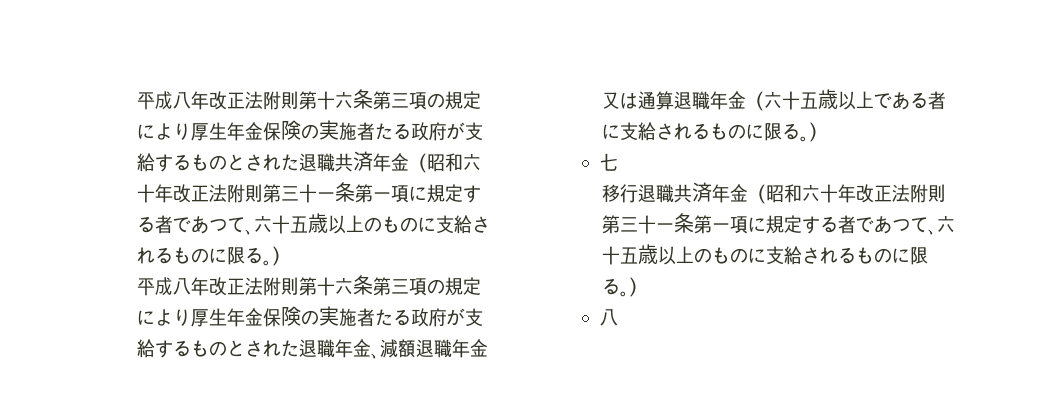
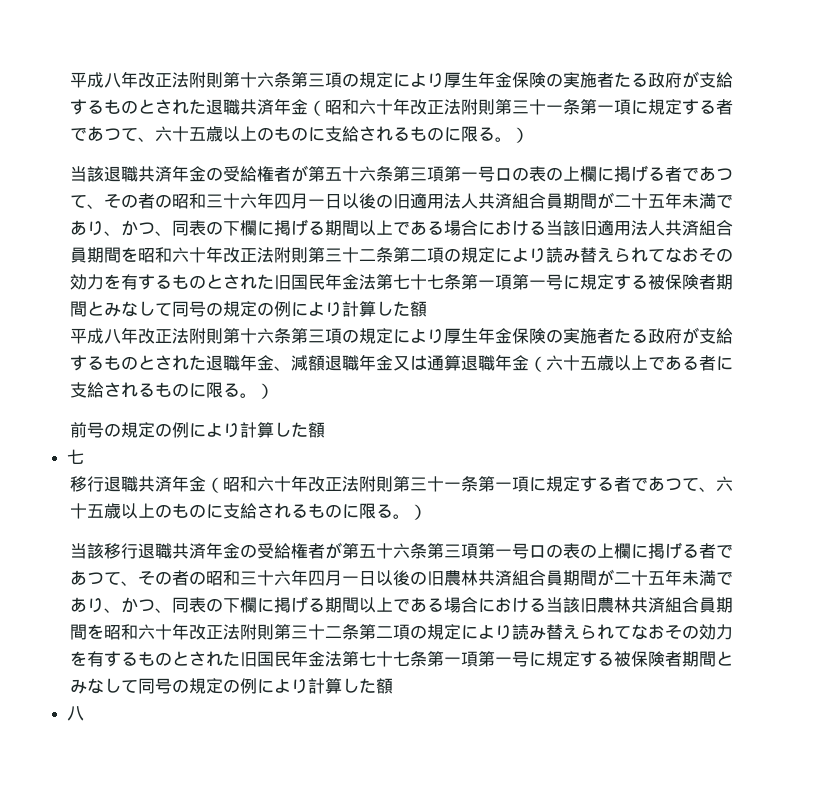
(291, 256) none -> [70,165,734,182] [70,192,734,209] [70,219,734,236] [70,246,734,263] [70,273,734,290] [70,301,428,317] // 当該退職共済年金の受給権者が第五十六条第三項第一号ロの表の上欄に掲げる者であつて、その者の昭和三十六年四月一日以後の旧適用法人共済組合員期間が二十五年未満であり、かつ、同表の下欄に掲げる期間以上である場合における当該旧適用法人共済組合員期間を昭和六十年改正法附則第三十二条第二項の規定により読み替えられてなおその効力を有するものとされた旧国民年金法第七十七条第一項第一号に規定する被保険者期間とみなして同号の規定の例により計算した額
(828, 132) none -> [70,422,326,438] // 前号の規定の例により計算した額
(648, 287) none -> [70,542,734,559] [70,569,734,586] [70,596,734,613] [70,623,734,640] [70,650,734,667] [70,678,394,694] // 当該移行退職共済年金の受給権者が第五十六条第三項第一号ロの表の上欄に掲げる者であつて、その者の昭和三十六年四月一日以後の旧農林共済組合員期間が二十五年未満であり、かつ、同表の下欄に掲げる期間以上である場合における当該旧農林共済組合員期間を昭和六十年改正法附則第三十二条第二項の規定により読み替えられてなおその効力を有するものとされた旧国民年金法第七十七条第一項第一号に規定する被保険者期間とみなして同号の規定の例により計算した額

